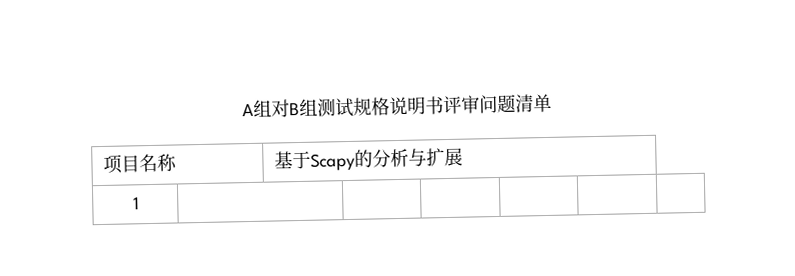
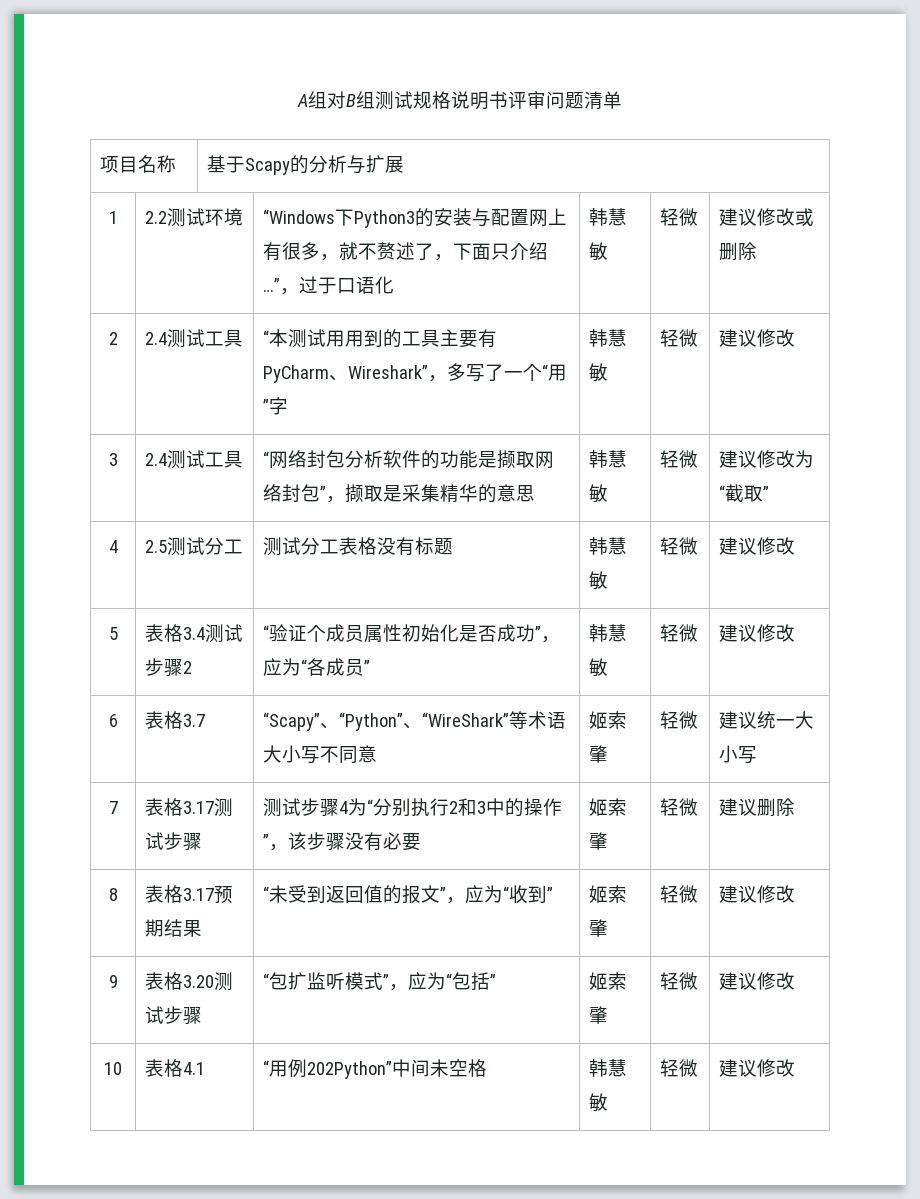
(139, 203) | | | | | -> [145,208,244,227] [263,208,568,228] [263,242,549,261] [263,276,395,295] [589,208,628,226] [589,242,609,261] [660,208,699,226] [719,208,815,226] [719,242,758,261] [108,332,118,345] [145,329,244,348] [263,329,498,348] [263,363,568,383] [263,397,289,415] [589,329,628,347] [589,363,609,382] [660,329,699,347] [719,329,796,347] [108,453,118,466] [145,450,244,469] [263,450,555,469] [263,484,536,503] [589,450,628,468] [589,484,609,503] [660,450,699,468] [719,450,815,468] [719,484,770,502] [108,540,118,553] [145,537,244,556] [263,537,454,556] [589,537,628,555] [589,571,609,590] [660,537,699,555] [719,537,796,555] [108,627,118,640] [145,624,244,643] [145,658,193,677] [263,624,561,643] [263,658,371,676] [589,624,628,642] [589,658,609,677] [660,624,699,642] [719,624,796,642] [108,714,118,727] [145,711,206,729] [263,711,567,731] [263,745,378,764] [589,711,628,729] [589,745,609,763] [660,711,699,729] [719,711,815,729] [719,745,758,764] [108,801,118,814] [145,798,234,817] [145,832,203,851] [263,798,563,817] [263,832,422,851] [589,798,628,816] [589,832,609,850] [660,798,699,816] [719,798,796,817] [108,888,118,901] [145,885,234,904] [145,919,203,937] [263,885,554,904] [589,885,628,903] [589,919,609,937] [660,885,699,903] [719,885,796,903] [108,975,118,988] [145,972,234,991] [145,1006,203,1025] [263,972,497,991] [589,972,628,990] [589,1006,609,1024] [660,972,699,990] [719,972,796,990] [104,1062,122,1075] [145,1059,206,1077] [263,1059,488,1079] [589,1059,628,1077] [589,1093,609,1112] [660,1059,699,1077] [719,1059,796,1077] 2.2测试环境 | “Windows下Python3的安装与配置网上有很多，就不赘述了，下面只介绍…”，过于口语化 | 韩慧敏 | 轻微 | 建议修改或删除 // 2 | 2.4测试工具 | “本测试用用到的工具主要有PyCharm、Wireshark”，多写了一个“用”字 | 韩慧敏 | 轻微 | 建议修改 // 3 | 2.4测试工具 | “网络封包分析软件的功能是撷取网络封包”，撷取是采集精华的意思 | 韩慧敏 | 轻微 | 建议修改为“截取” // 4 | 2.5测试分工 | 测试分工表格没有标题 | 韩慧敏 | 轻微 | 建议修改 // 5 | 表格3.4测试步骤2 | “验证个成员属性初始化是否成功”，应为“各成员” | 韩慧敏 | 轻微 | 建议修改 // 6 | 表格3.7 | “Scapy”、“Python”、“WireShark”等术语大小写不同意 | 姬索肇 | 轻微 | 建议统一大小写 // 7 | 表格3.17测试步骤 | 测试步骤4为“分别执行2和3中的操作”，该步骤没有必要 | 姬索肇 | 轻微 | 建议删除 // 8 | 表格3.17预期结果 | “未受到返回值的报文”，应为“收到” | 姬索肇 | 轻微 | 建议修改 // 9 | 表格3.20测试步骤 | “包扩监听模式”，应为“包括” | 姬索肇 | 轻微 | 建议修改 // 10 | 表格4.1 | “用例202Python”中间未空格 | 韩慧敏 | 轻微 | 建议修改

